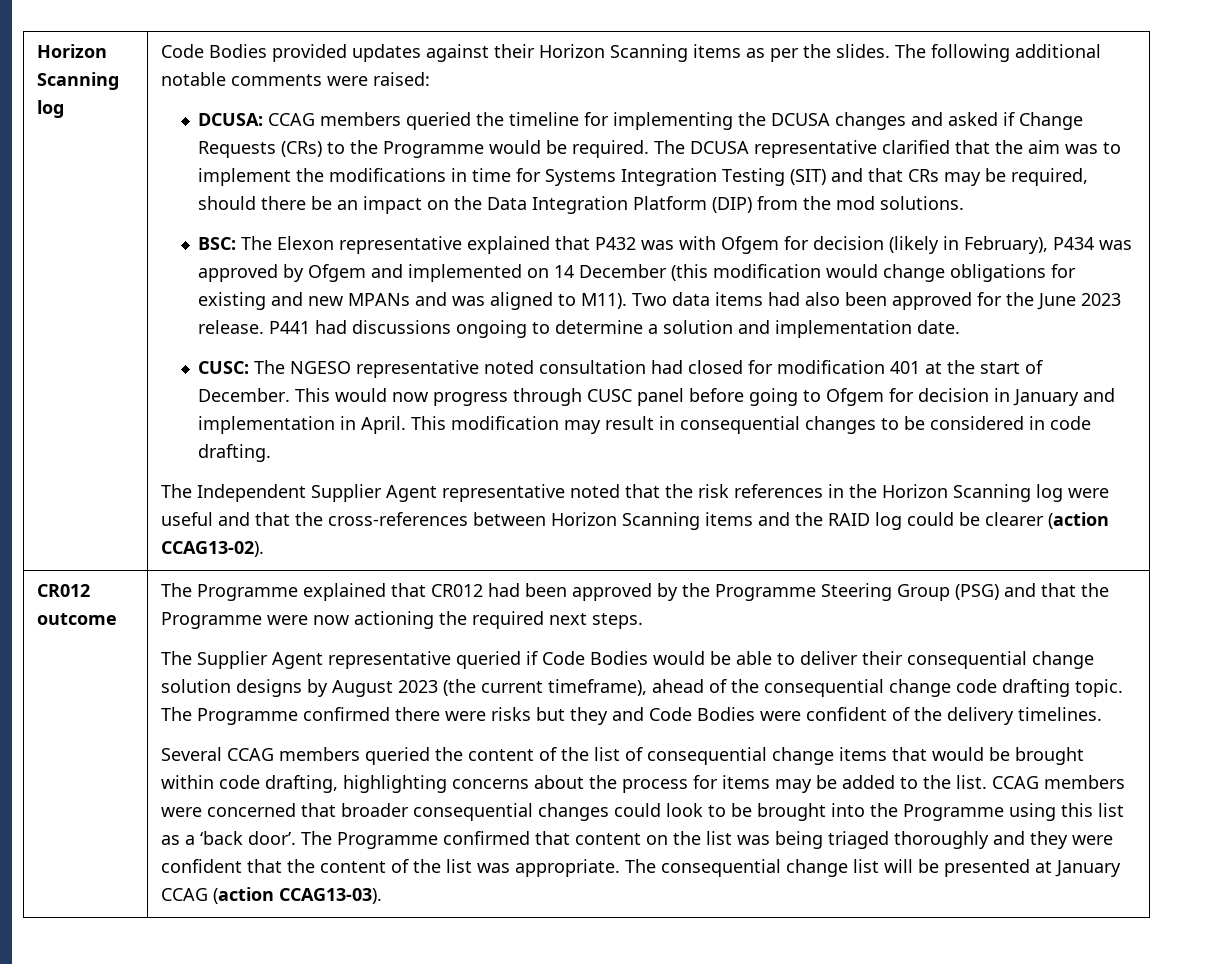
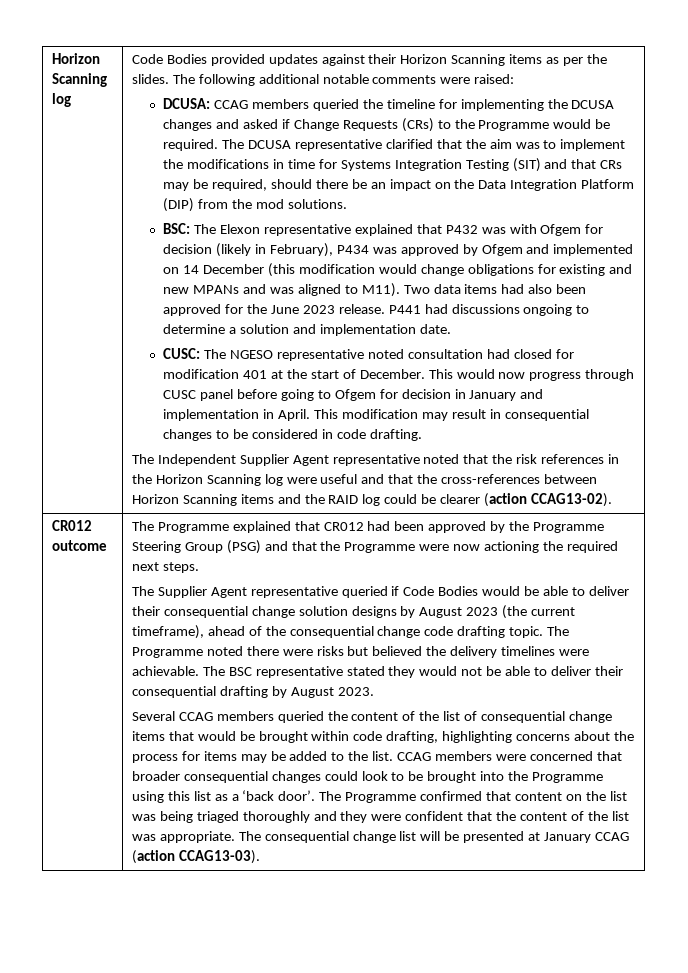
[302,707,390,721] confirmed -> [206,646,243,656] noted
[569,707,1102,725] they and Code Bodies were confident of the delivery timelines. -> [372,646,589,658] [131,666,623,678] [131,686,374,698] believed the delivery timelines were achievable. The BSC representative stated they would not be able to deliver their consequential drafting by August 2023.

